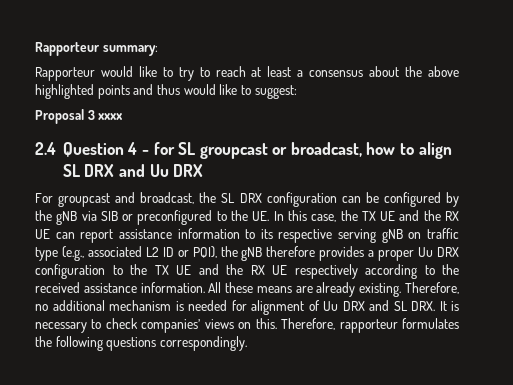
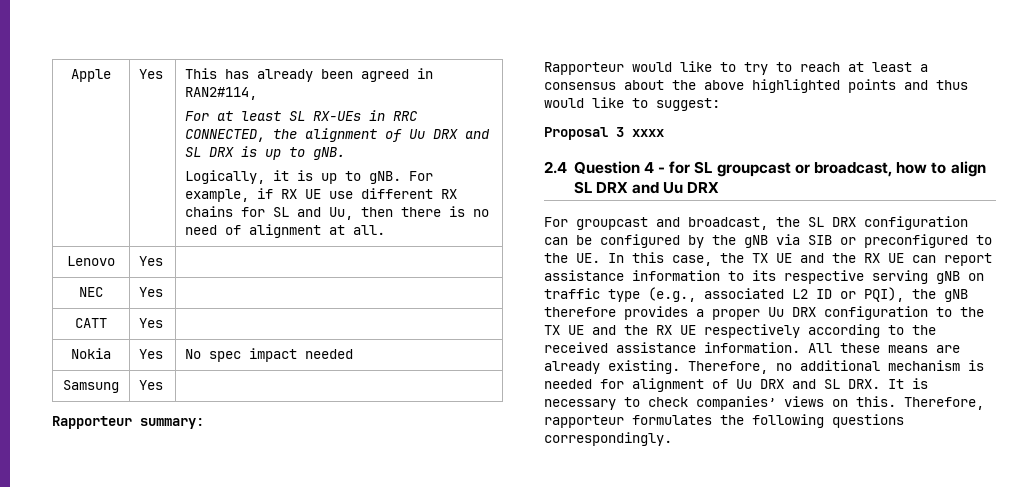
(35, 49) none -> [71,69,111,82] [139,69,164,79] [185,68,434,82] [185,87,258,100] [185,110,419,121] [185,128,491,142] [185,146,346,160] [185,170,434,184] [185,188,458,202] [185,206,490,220] [185,224,386,238] [67,256,115,266] [139,256,164,266] [79,287,103,297] [139,287,164,297] [75,318,107,328] [139,318,164,328] [71,348,111,359] [139,349,164,359] [185,348,354,362] [63,380,119,393] [139,380,164,390] Apple | Yes | This has already been agreed in RAN2#114, // For at least SL RX-UEs in RRC CONNECTED, the alignment of Uu DRX and SL DRX is up to gNB. // Logically, it is up to gNB. For example, if RX UE use different RX chains for SL and Uu, then there is no need of alignment at all. // Lenovo | Yes | // NEC | Yes | // CATT | Yes | // Nokia | Yes | No spec impact needed // Samsung | Yes | //

